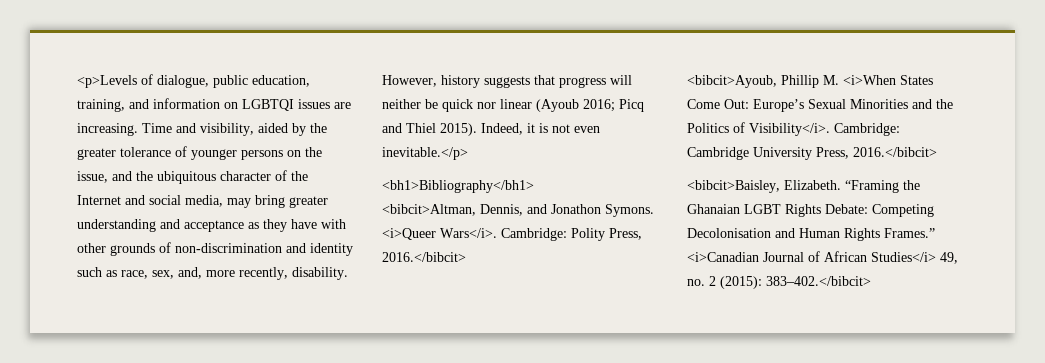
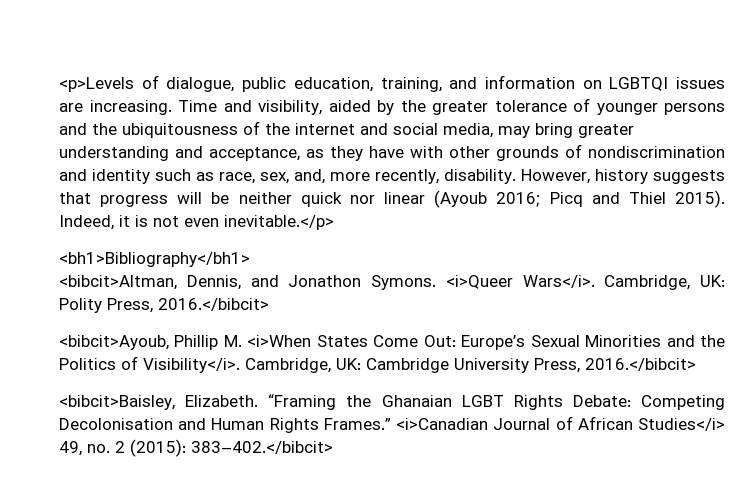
[287,147,322,157] [77,171,271,184] on the issue, and the ubiquitous character -> [59,123,238,138] and the ubiquitousness
[77,195,121,205] Internet -> [295,123,355,135] internet
[184,220,244,232] acceptance -> [209,147,300,161] acceptance,
[175,243,282,253] non-discrimination -> [588,146,725,158] nondiscrimination
[382,99,438,109] neither be -> [211,192,292,204] be neither
[501,228,567,241] Cambridge: -> [604,275,725,290] Cambridge, UK:
[834,123,900,136] Cambridge: -> [245,358,361,373] Cambridge, UK:

